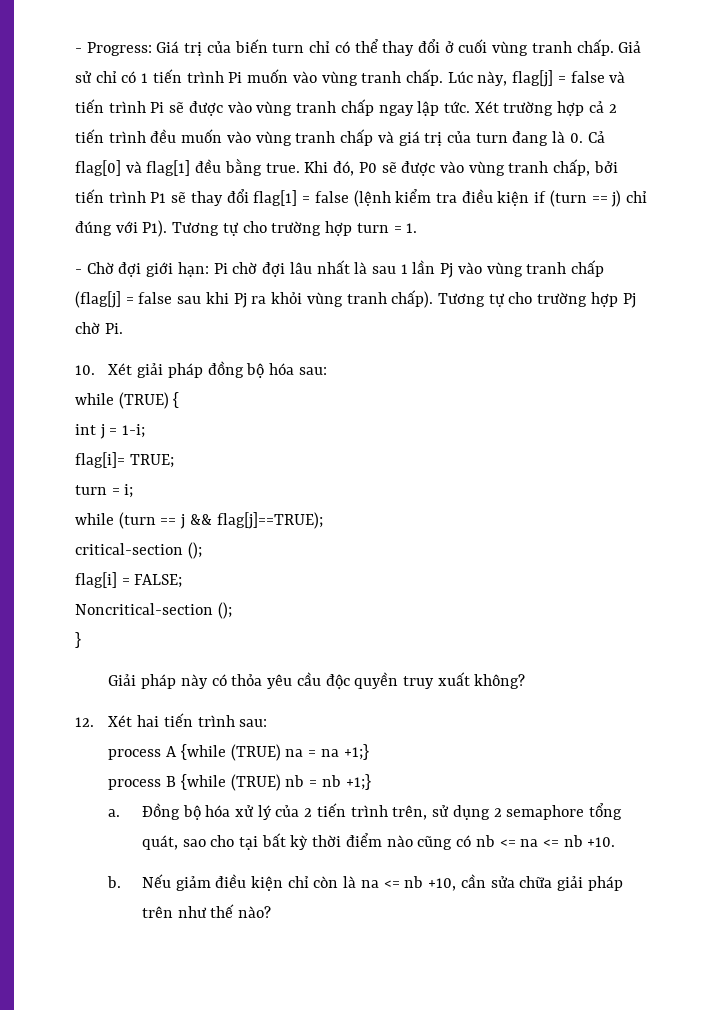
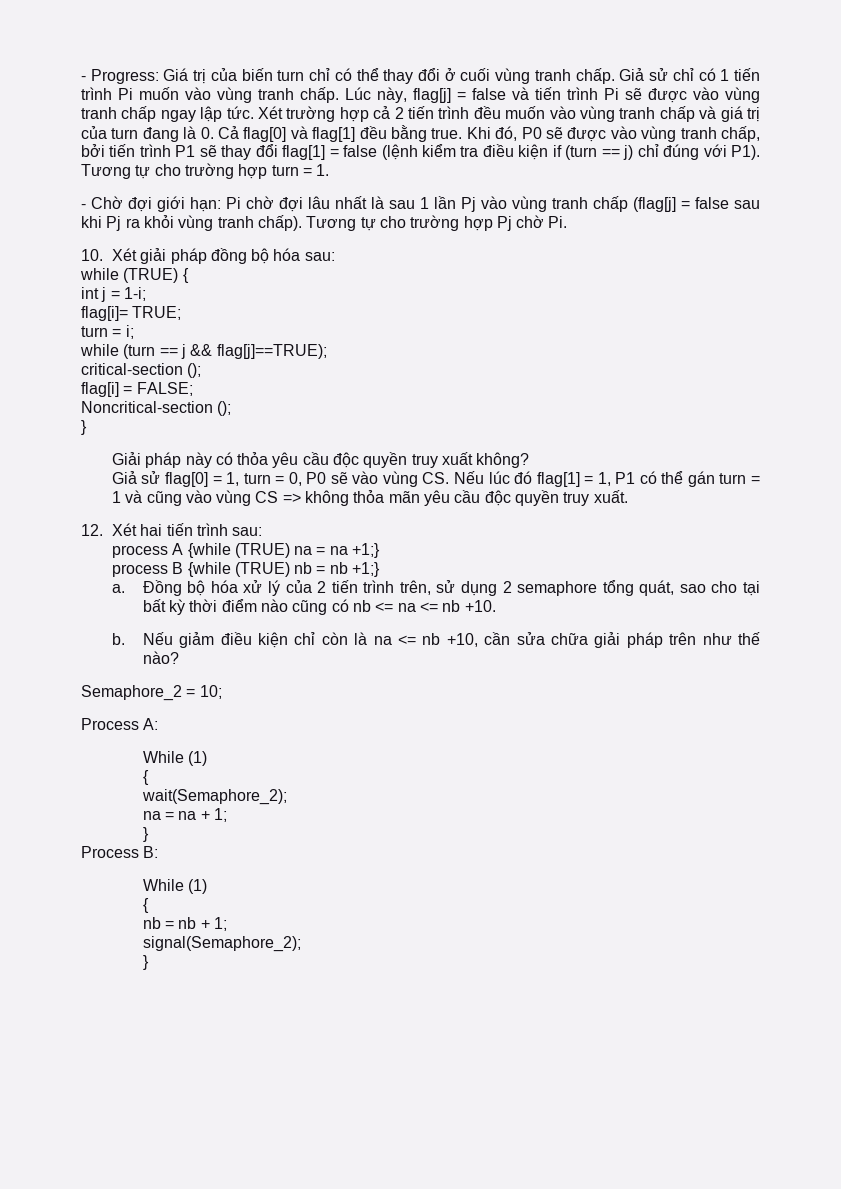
(526, 681) none -> [111,471,761,487] [111,490,628,506] // Giả sử flag[0] = 1, turn = 0, P0 sẽ vào vùng CS. Nếu lúc đó flag[1] = 1, P1 có thể gán turn = 1 và cũng vào vùng CS => không thỏa mãn yêu cầu độc quyền truy xuất.
(272, 912) none -> [81,685,222,701] [81,718,159,730] [142,751,208,766] [142,770,149,785] [141,789,287,805] [142,808,228,822] [142,827,149,842] [81,846,159,858] [142,879,208,894] [142,898,149,913] [142,917,228,931] [142,936,301,952] [142,955,149,970] // Semaphore_2 = 10; // Process A: // While (1) // { // wait(Semaphore_2); // na = na + 1; // } // Process B: // While (1) // { // nb = nb + 1; // signal(Semaphore_2); // }

